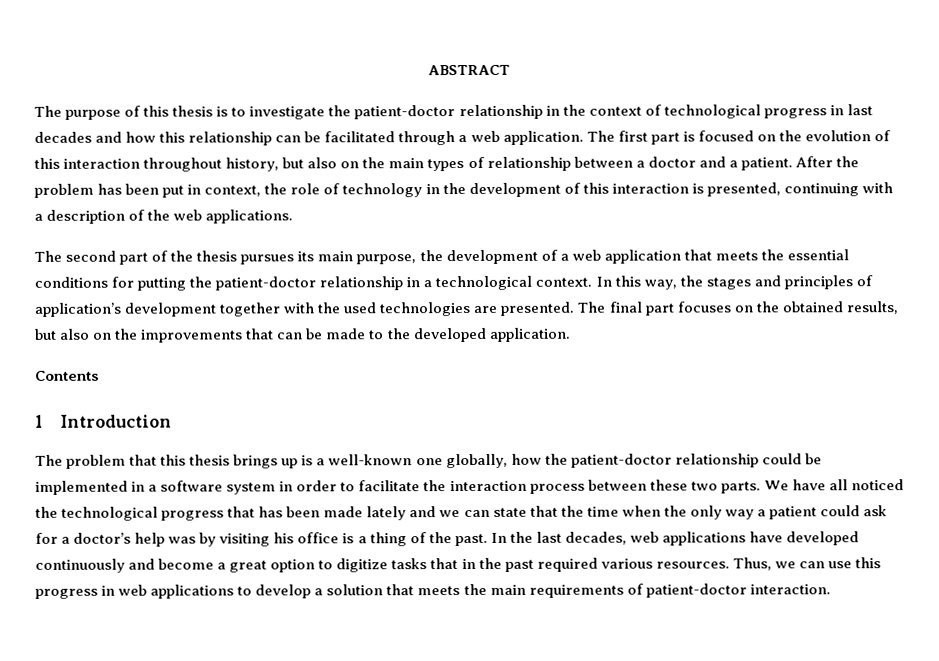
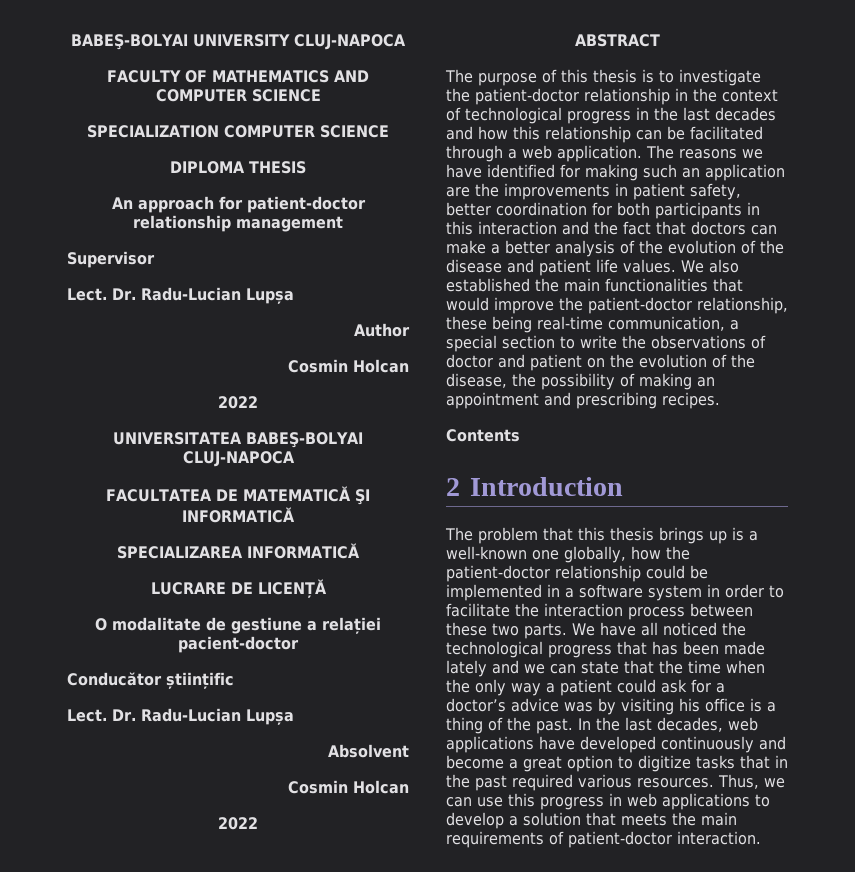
(428, 70) none -> [71,34,406,50] [106,70,370,83] [155,89,321,102] [87,125,389,138] [170,161,306,174] [111,196,366,213] [133,215,343,232] [67,251,155,268] [67,287,294,304] [354,323,410,337] [288,359,409,373] [218,396,258,409] [113,432,364,448] [182,451,295,467] [106,486,370,505] [182,507,296,523] [117,543,361,559] [150,579,327,598] [95,617,381,634] [178,636,299,653] [67,672,234,689] [67,708,294,725] [328,744,409,758] [288,780,409,794] [218,817,258,830] BABEŞ-BOLYAI UNIVERSITY CLUJ-NAPOCA // FACULTY OF MATHEMATICS AND COMPUTER SCIENCE // SPECIALIZATION COMPUTER SCIENCE // DIPLOMA THESIS // An approach for patient-doctor relationship management // Supervisor // Lect. Dr. Radu-Lucian Lupșa // Author // Cosmin Holcan // 2022 // UNIVERSITATEA BABEŞ-BOLYAI CLUJ-NAPOCA // FACULTATEA DE MATEMATICĂ ŞI INFORMATICĂ // SPECIALIZAREA INFORMATICĂ // LUCRARE DE LICENȚĂ // O modalitate de gestiune a relației pacient-doctor // Conducător științific // Lect. Dr. Radu-Lucian Lupșa // Absolvent // Cosmin Holcan // 2022 //
(844, 110) none -> [654,107,678,121] the
[617,130,891,145] [34,156,859,172] [34,182,893,198] [34,209,294,224] [34,249,849,265] [34,275,873,291] [34,301,898,317] [34,327,571,343] first part is focused on the evolution of this interaction throughout history, but also on the main types of relationship between a doctor and a patient. After the problem has been put in context, the role of technology in the development of this interaction is presented, continuing with a description of the web applications. // The second part of the thesis pursues its main purpose, the development of a web application that meets the essential conditions for putting the patient-doctor relationship in a technological context. In this way, the stages and principles of application’s development together with the used technologies are presented. The final part focuses on the obtained results, but also on the improvements that can be made to the developed application. -> [679,149,763,159] [446,164,785,181] [446,183,741,200] [446,202,760,219] [446,221,777,235] [446,240,784,257] [446,259,739,276] [446,278,743,292] [446,297,788,314] [446,316,739,333] [446,335,766,352] [446,354,755,371] [446,373,715,390] [446,392,720,409] reasons we have identified for making such an application are the improvements in patient safety, better coordination for both participants in this interaction and the fact that doctors can make a better analysis of the evolution of the disease and patient life values. We also established the main functionalities that would improve the patient-doctor relationship, these being real-time communication, a special section to write the observations of doctor and patient on the evolution of the disease, the possibility of making an appointment and prescribing recipes.
[35,414,43,428] 1 -> [446,478,460,496] 2
[134,532,166,547] help -> [511,698,559,712] advice

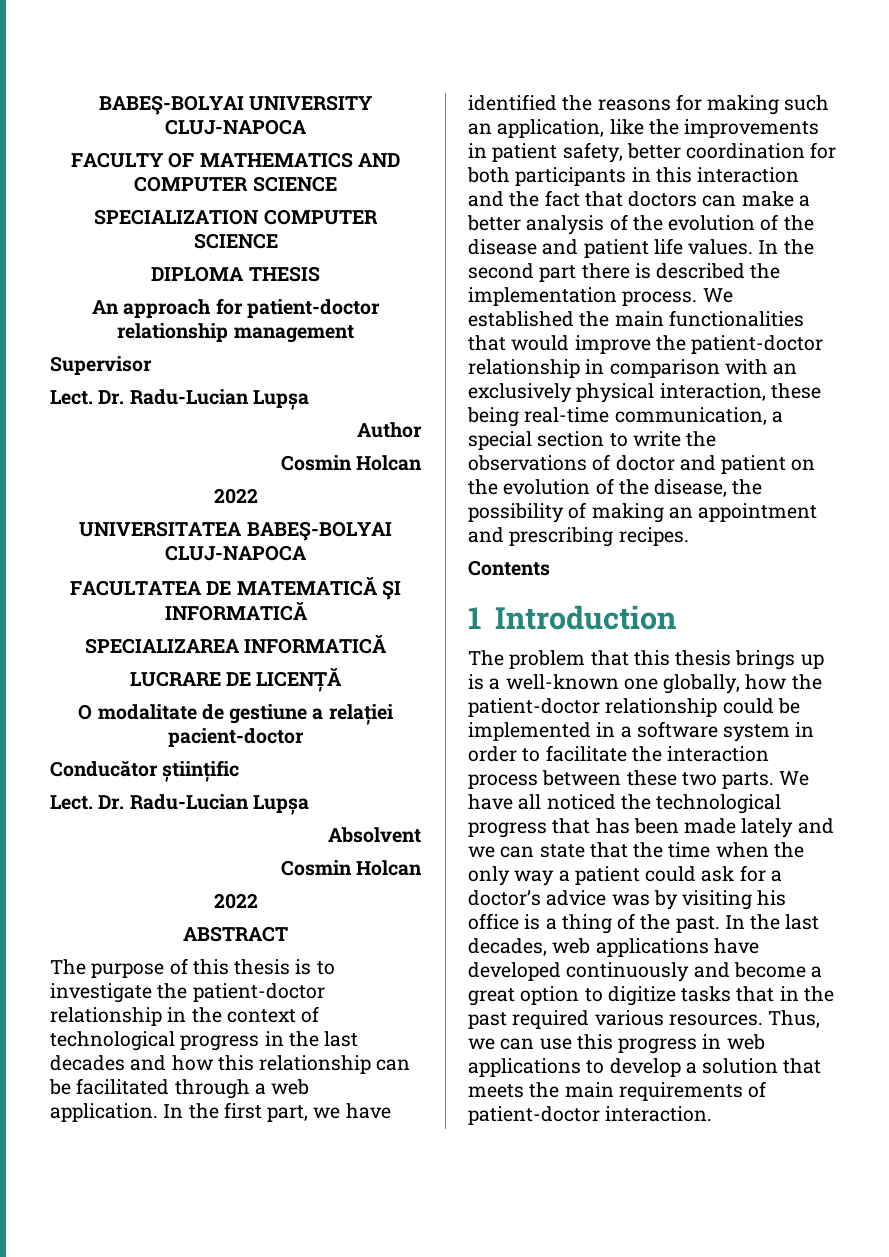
[646,145,737,159] The reasons -> [163,1102,309,1122] In the first part,
(555, 171) none -> [562,95,671,111] the reasons
[705,164,785,181] [446,187,470,197] application are -> [497,119,644,138] application, like
[681,259,739,273] We also -> [758,239,814,255] [468,263,781,282] [468,287,733,306] In the second part there is described the implementation process. We
[697,297,788,314] relationship, -> [468,359,798,378] [468,383,766,403] relationship in comparison with an exclusively physical interaction,
[446,478,460,496] 2 -> [468,607,481,629] 1

